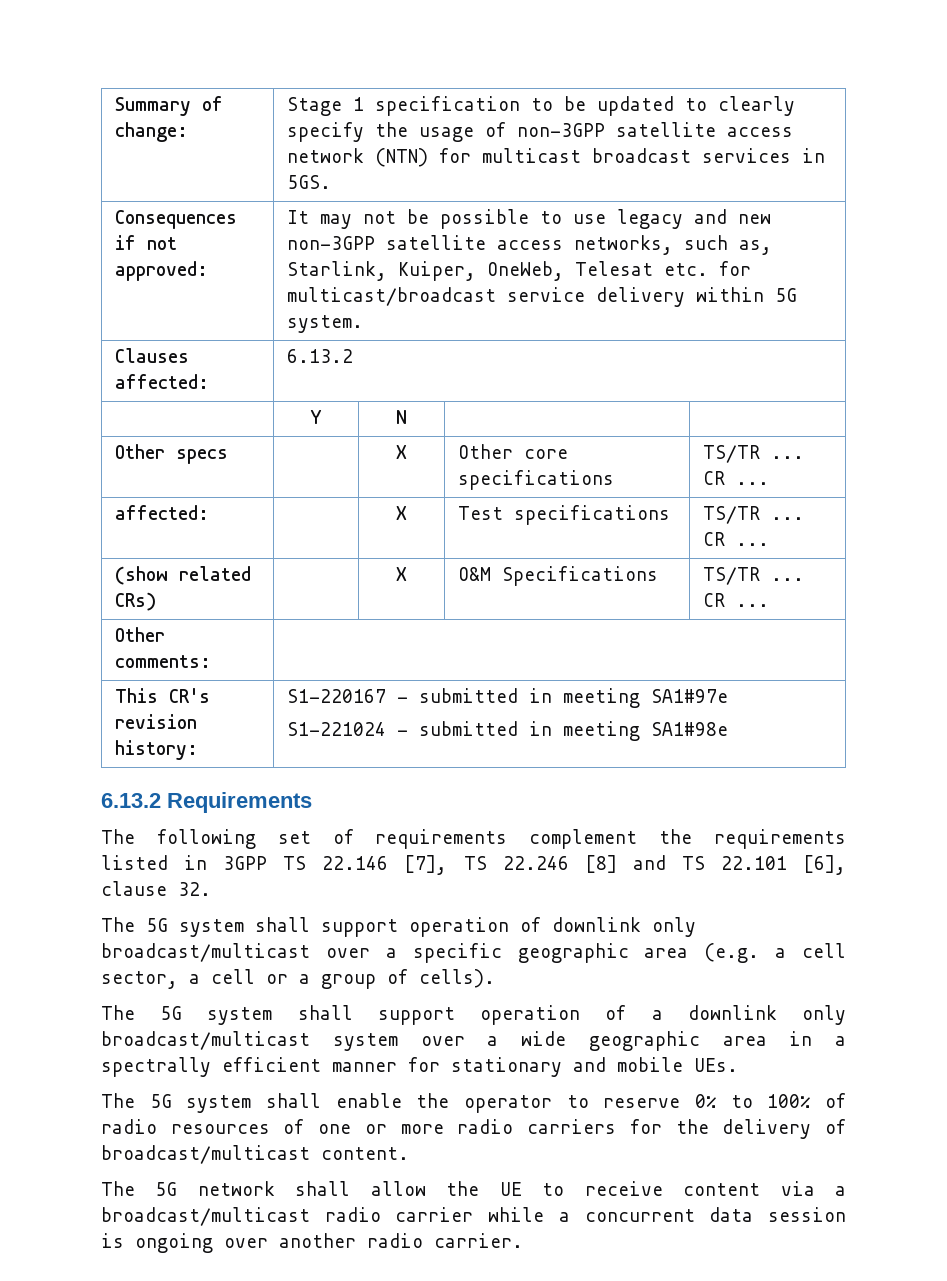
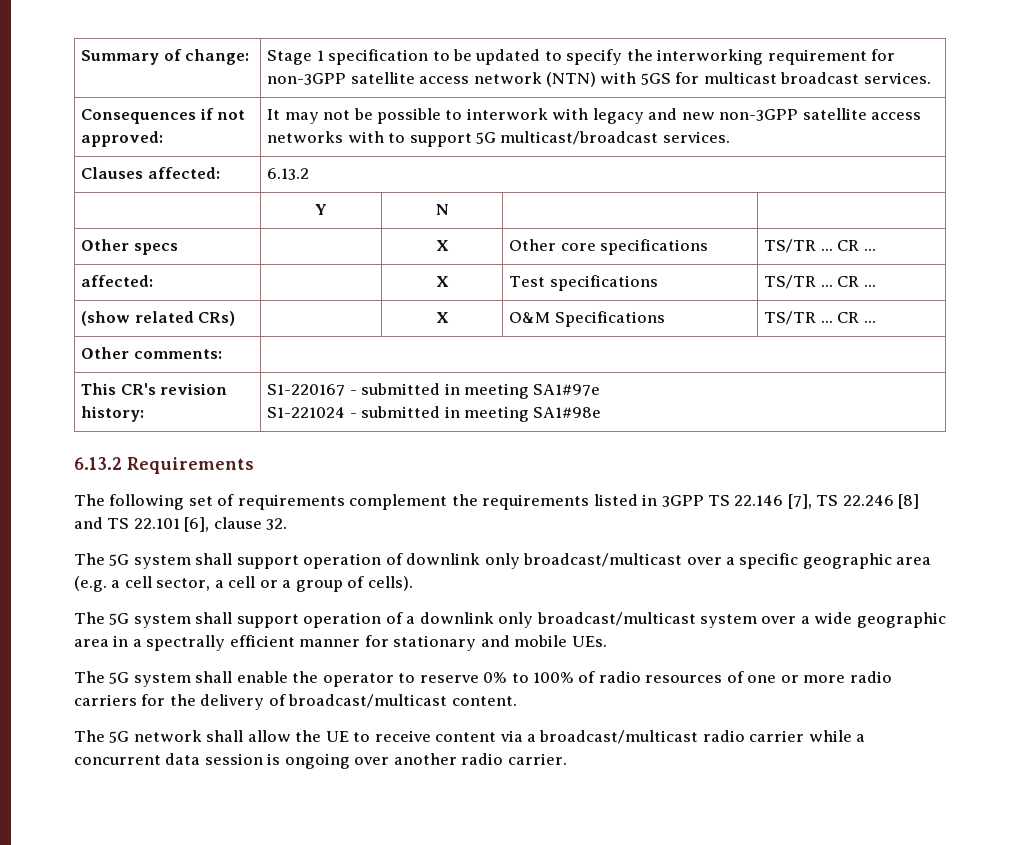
[718,96,796,116] clearly -> (562, 56) none
[419,122,507,142] usage of -> [657,49,896,65] interworking requirement for
(429, 157) none -> [600,72,671,85] with 5GS
[702,148,826,163] [287,175,332,189] services in 5GS. -> [863,72,931,84] services.
[573,214,607,224] use -> [466,108,589,120] interwork with
[574,235,773,255] [287,261,752,281] [287,287,798,307] [287,315,364,333] networks, such as, Starlink, Kuiper, OneWeb, Telesat etc. for multicast/broadcast service delivery within 5G system. -> [267,131,730,147] networks with to support 5G multicast/broadcast services.

